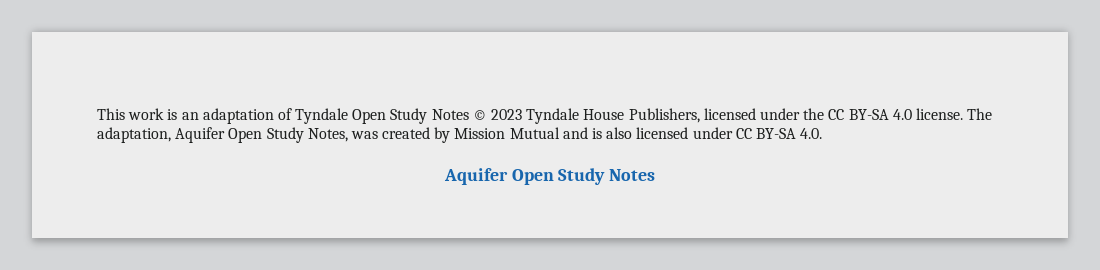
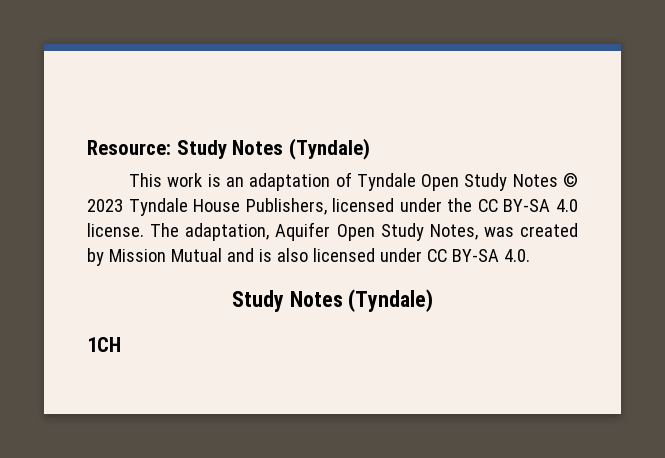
(97, 114) none -> [87,138,370,160] Resource: Study Notes (Tyndale) //
[443,168,656,185] Aquifer Open Study Notes -> [231,289,434,312] [87,337,121,352] Study Notes (Tyndale) // 1CH

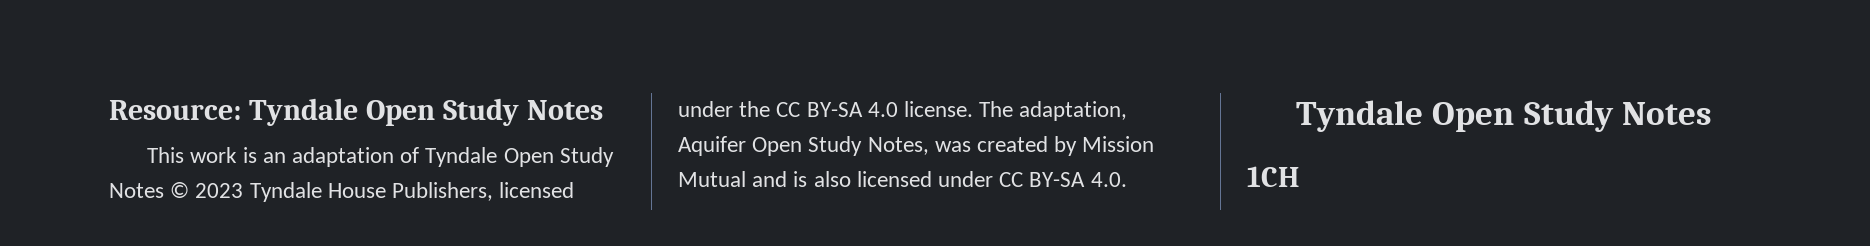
[176,138,370,160] Study Notes (Tyndale) -> [248,98,603,126] Tyndale Open Study Notes
[231,289,434,312] Study Notes (Tyndale) -> [1296,100,1712,132] Tyndale Open Study Notes

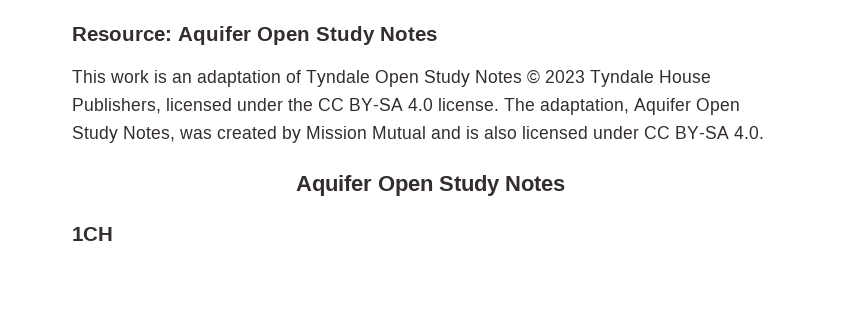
[248,98,358,126] Tyndale -> [178,26,251,45] Aquifer
[1296,100,1424,132] Tyndale -> [295,175,372,196] Aquifer

